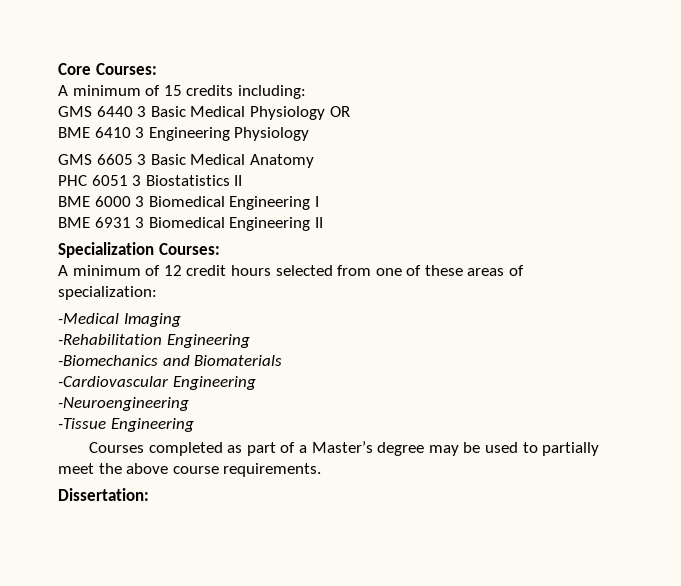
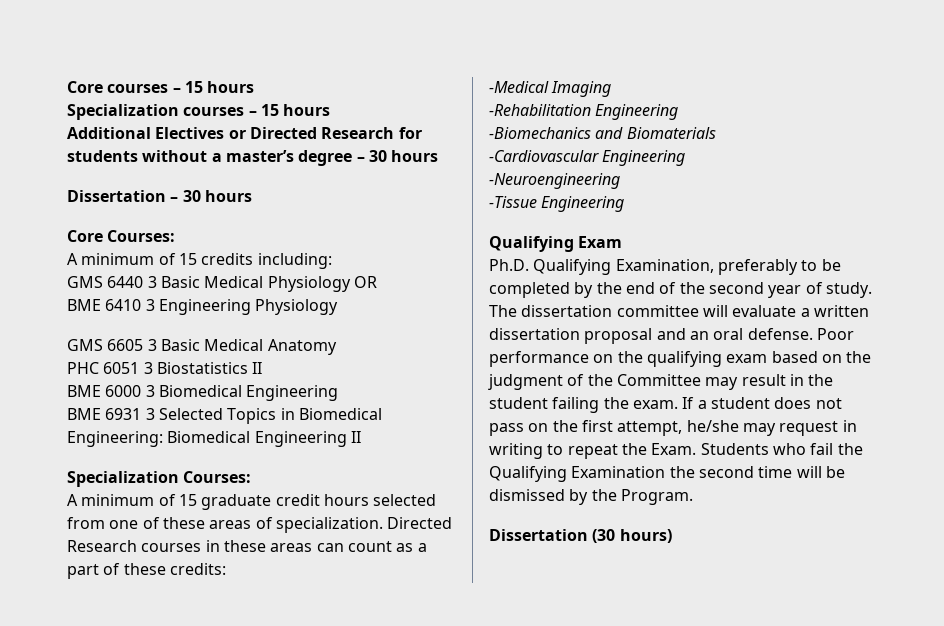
[58,63,91,75] Core -> [67,81,255,93] [67,104,331,120] [67,127,422,139] [67,150,439,166] [67,190,252,202] [67,230,103,242] Core courses – 15 hours // Specialization courses – 15 hours // Additional Electives or Directed Research for students without a master’s degree – 30 hours // Dissertation – 30 hours // Core
[314,196,319,207] I -> (339, 393) none
(145, 222) none -> [158,408,382,424] [67,431,163,447] Selected Topics in Biomedical Engineering:
[163,265,182,276] 12 -> [178,494,272,510] 15 graduate
[58,286,157,300] specialization: -> [275,517,453,533] [67,540,427,552] [67,563,226,579] specialization. Directed Research courses in these areas can count as a part of these credits:
[89,441,600,456] [58,463,322,477] [58,488,149,501] Courses completed as part of a Master’s degree may be used to partially meet the above course requirements. // Dissertation: -> [489,236,623,252] [489,259,841,275] [489,282,872,298] [489,305,869,317] [489,328,854,344] [489,351,872,367] [488,374,834,390] [489,397,842,413] [489,420,857,436] [489,443,863,459] [489,466,845,482] [489,489,693,505] [489,529,672,543] Qualifying Exam // Ph.D. Qualifying Examination, preferably to be completed by the end of the second year of study. The dissertation committee will evaluate a written dissertation proposal and an oral defense. Poor performance on the qualifying exam based on the judgment of the Committee may result in the student failing the exam. If a student does not pass on the first attempt, he/she may request in writing to repeat the Exam. Students who fail the Qualifying Examination the second time will be dismissed by the Program. // Dissertation (30 hours)

